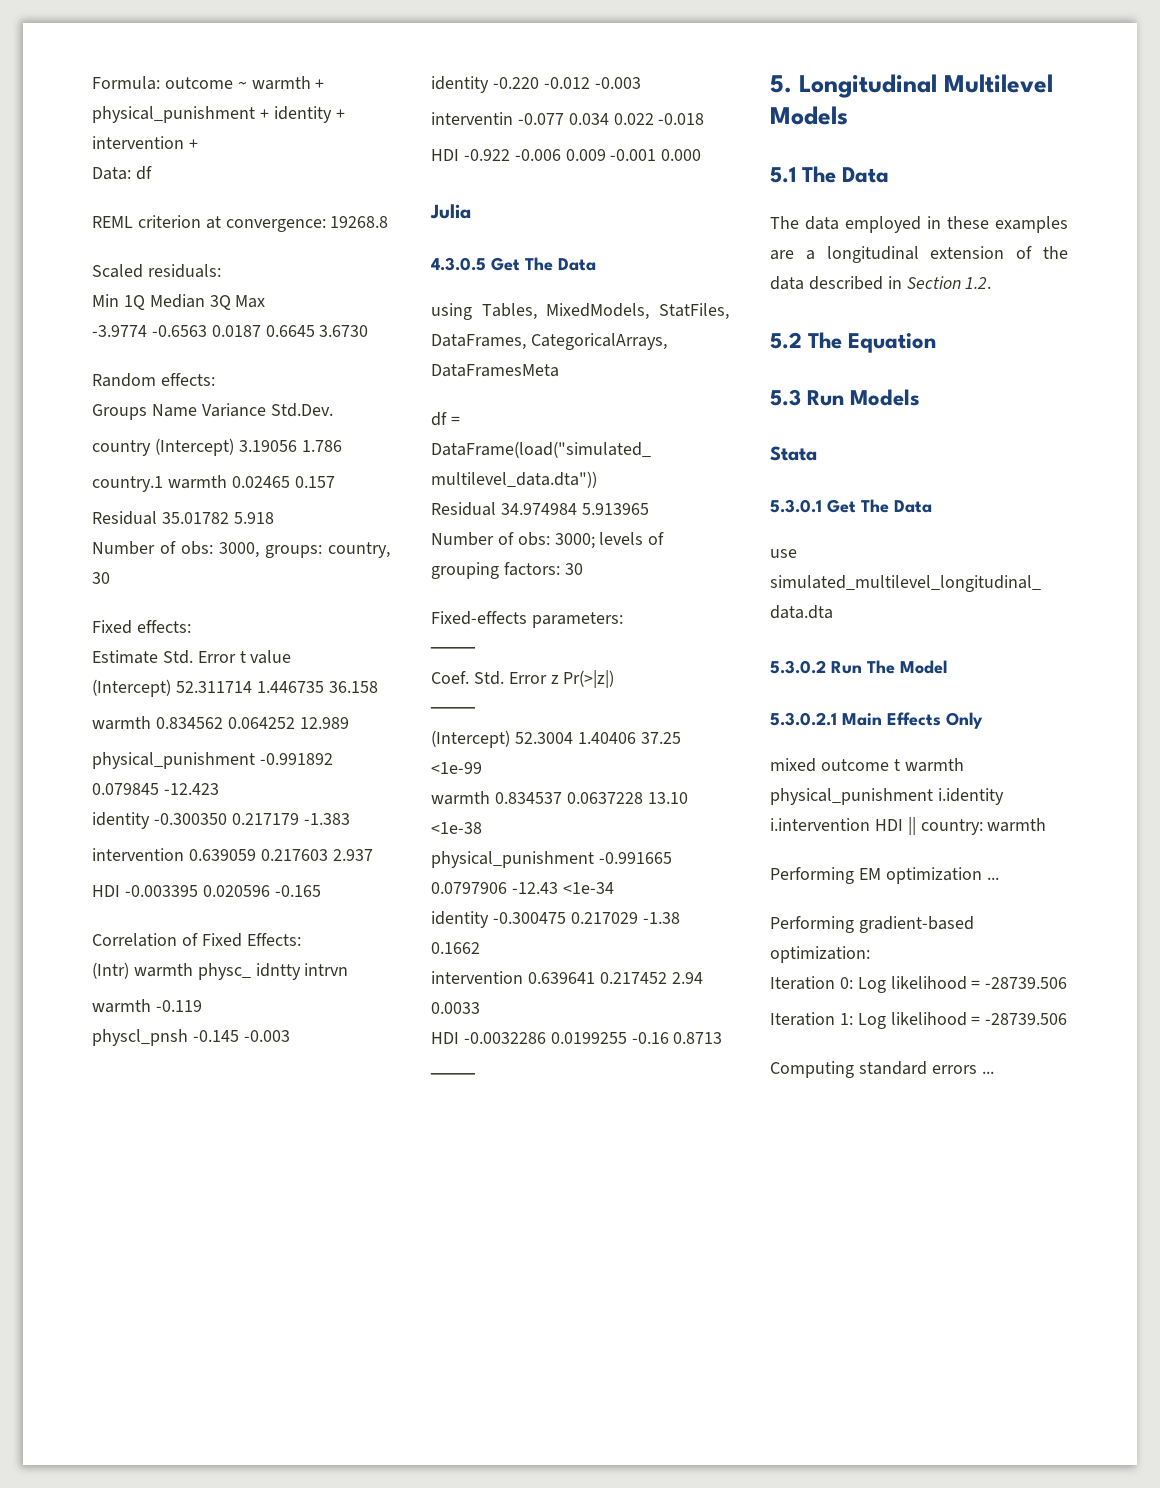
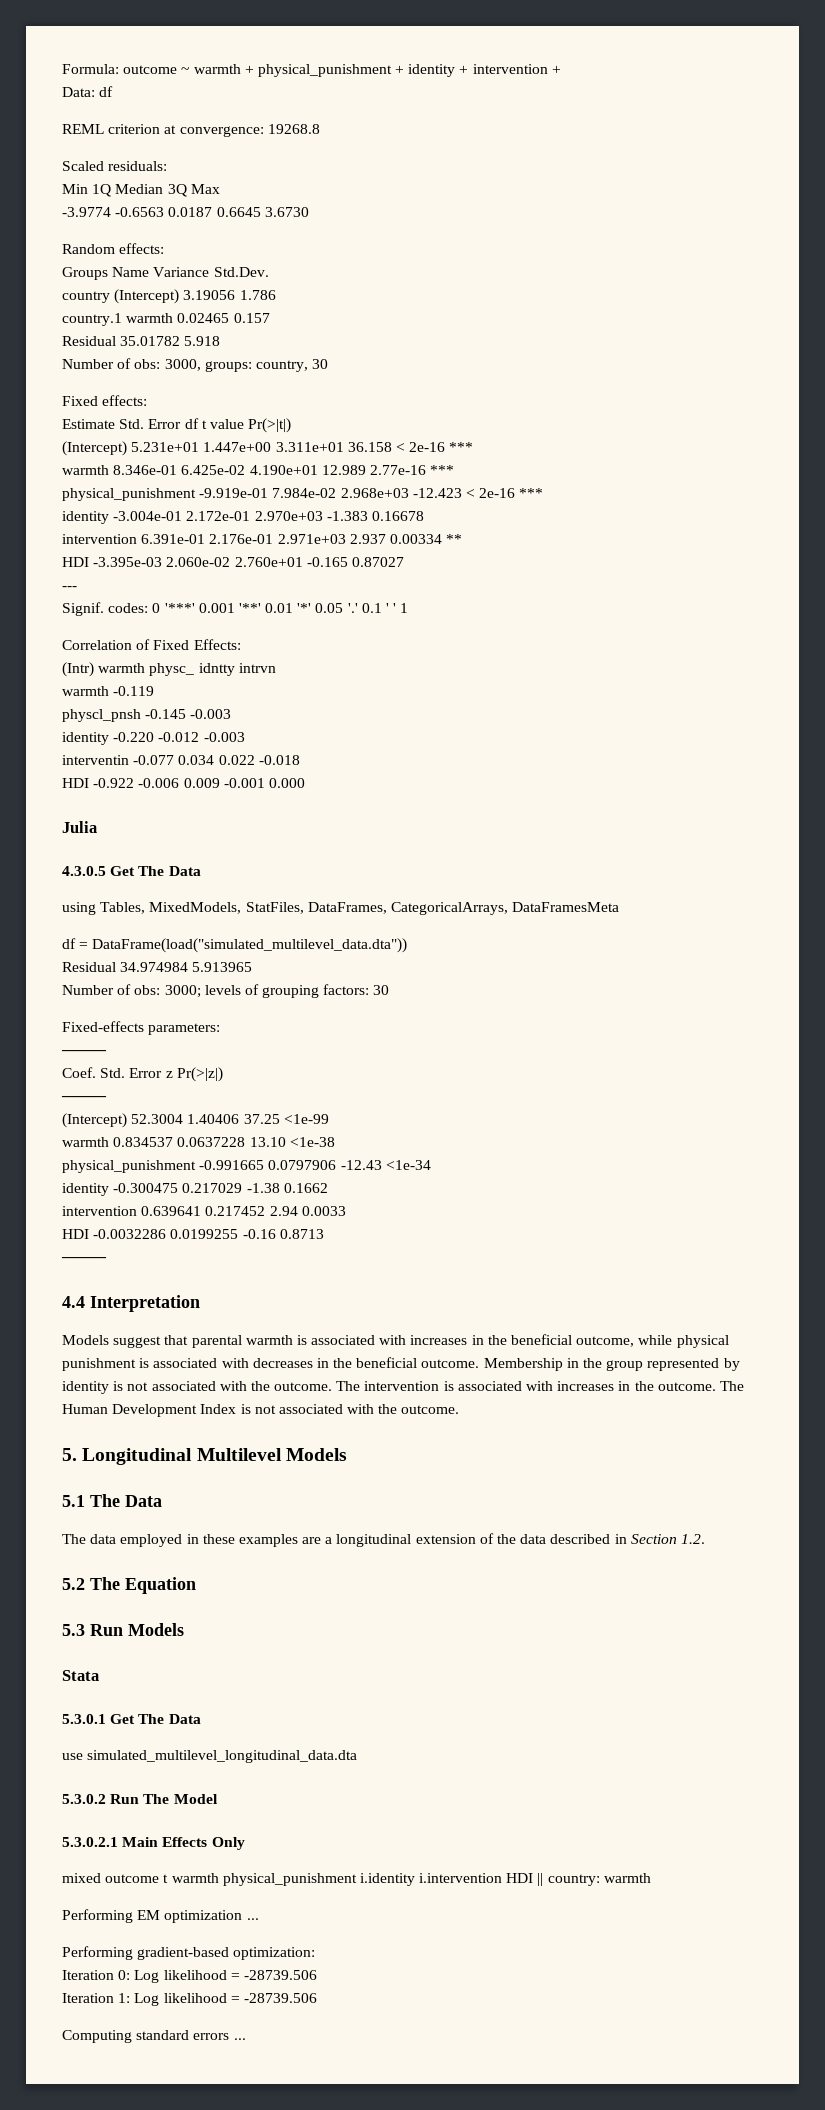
(236, 657) none -> [184,418,199,429] df
[92,679,378,697] [92,716,295,730] // (Intercept) 52.311714 1.446735 36.158 // warmth 0.834562 0.064252 -> [248,418,292,433] [62,441,474,456] [62,465,318,475] Pr(>|t|) // (Intercept) 5.231e+01 1.447e+00 3.311e+01 36.158 < 2e-16 *** // warmth 8.346e-01 6.425e-02 4.190e+01
[92,752,333,769] [92,783,219,795] [92,812,299,829] // physical_punishment -0.991892 0.079845 -12.423 // identity -0.300350 0.217179 -> [369,465,455,475] [62,488,544,501] [62,511,323,524] 2.77e-16 *** // physical_punishment -9.919e-01 7.984e-02 2.968e+03 -12.423 < 2e-16 *** // identity -3.004e-01 2.172e-01 2.970e+03
[92,848,328,861] // intervention 0.639059 0.217603 -> [371,511,424,521] [62,534,346,544] 0.16678 // intervention 6.391e-01 2.176e-01 2.971e+03
[92,885,321,897] // HDI -0.003395 0.020596 -0.165 -> [389,534,463,544] [62,557,404,567] [62,586,77,590] [62,602,409,616] 0.00334 ** // HDI -3.395e-03 2.060e-02 2.760e+01 -0.165 0.87027 // --- // Signif. codes: 0 '***' 0.001 '**' 0.01 '*' 0.05 '.' 0.1 ' ' 1
(476, 1076) none -> [62,1295,200,1312] [62,1334,729,1348] [62,1357,740,1371] [62,1381,744,1394] [62,1404,460,1417] // 4.4 Interpretation // Models suggest that parental warmth is associated with increases in the beneficial outcome, while physical punishment is associated with decreases in the beneficial outcome. Membership in the group represented by identity is not associated with the outcome. The intervention is associated with increases in the outcome. The Human Development Index is not associated with the outcome.

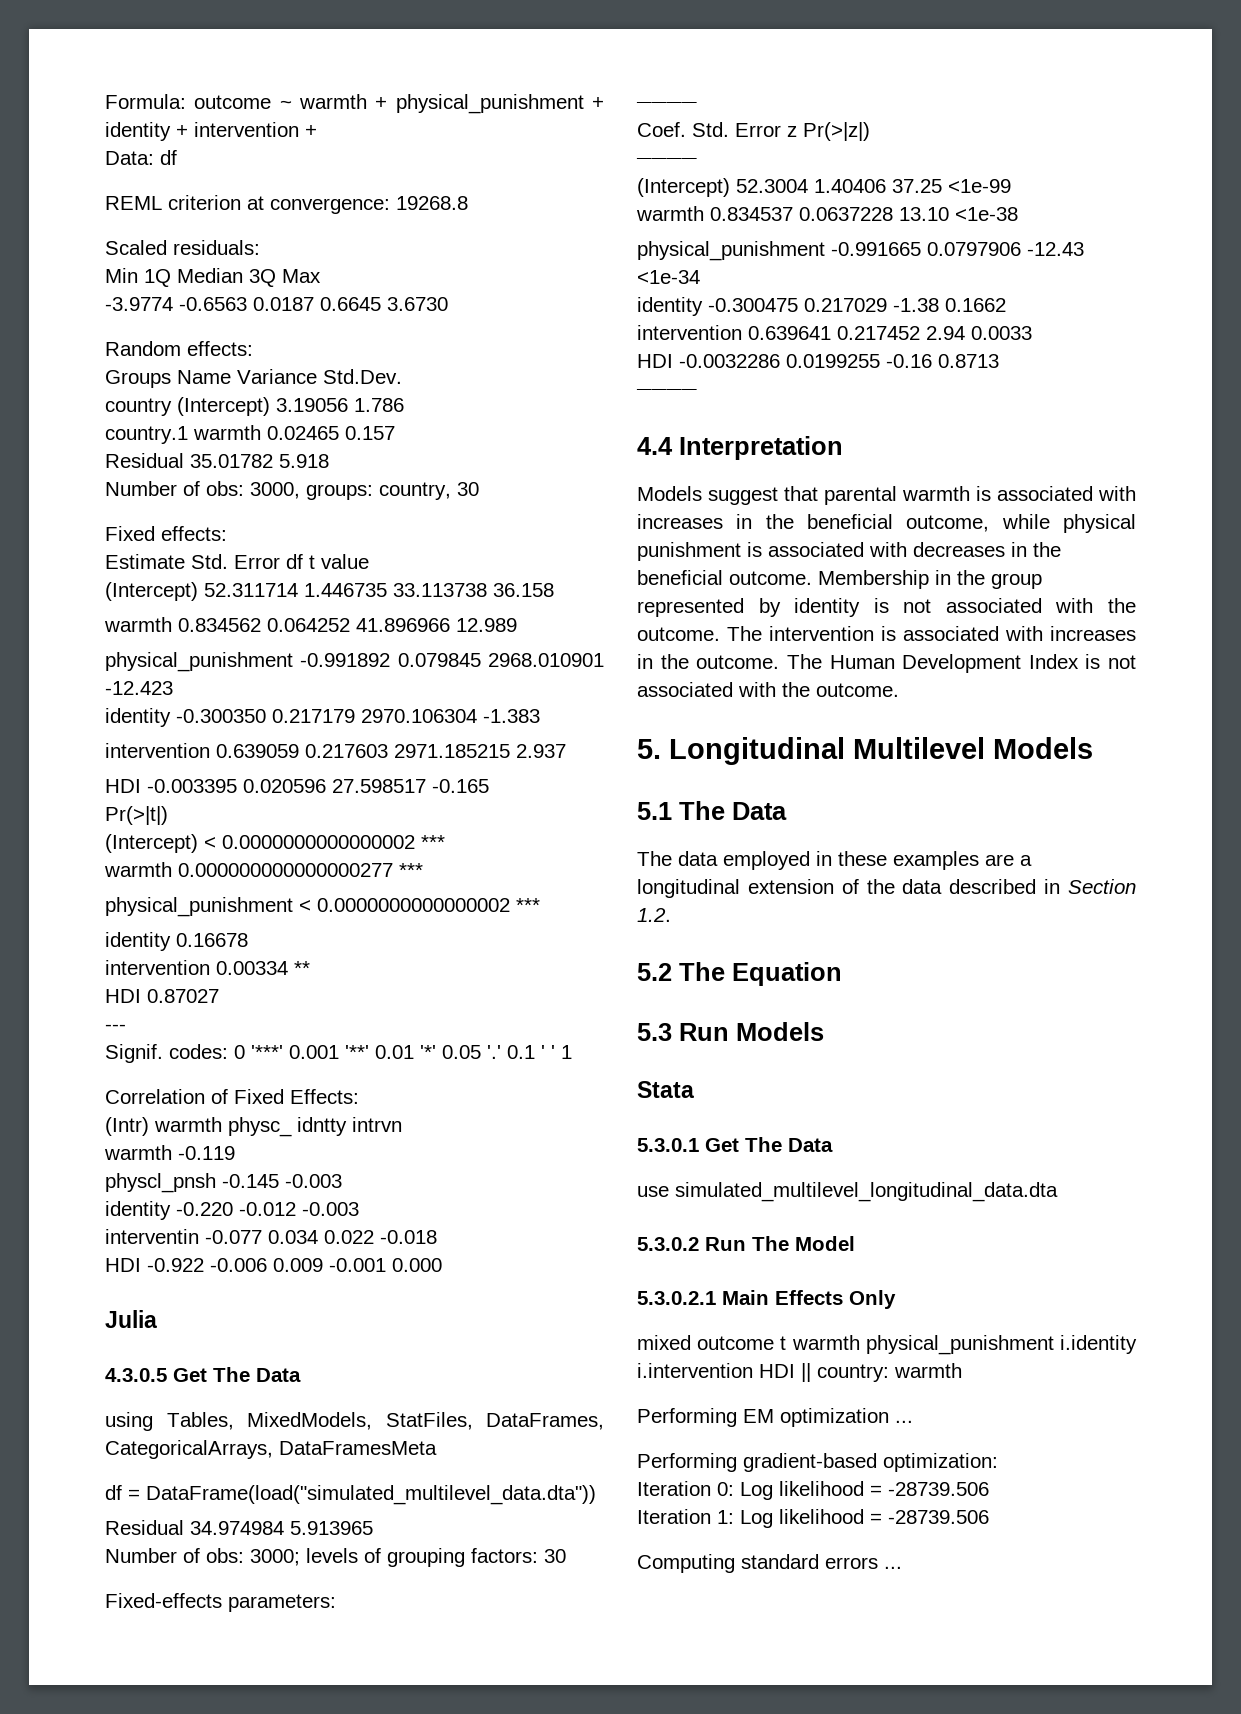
[248,418,292,433] [62,441,474,456] [62,465,455,475] [62,488,544,501] [62,511,424,524] [62,534,386,544] Pr(>|t|) // (Intercept) 5.231e+01 1.447e+00 3.311e+01 36.158 < 2e-16 *** // warmth 8.346e-01 6.425e-02 4.190e+01 12.989 2.77e-16 *** // physical_punishment -9.919e-01 7.984e-02 2.968e+03 -12.423 < 2e-16 *** // identity -3.004e-01 2.172e-01 2.970e+03 -1.383 0.16678 // intervention 6.391e-01 2.176e-01 2.971e+03 2.937 -> [105,582,554,601] [104,617,517,632] [105,652,604,672] [105,681,173,695] [105,708,540,727] [105,743,566,758] [105,779,489,793] [105,806,168,825] [105,834,445,853] [104,862,423,877] [105,897,540,917] [105,932,248,951] [105,960,210,975] // (Intercept) 52.311714 1.446735 33.113738 36.158 // warmth 0.834562 0.064252 41.896966 12.989 // physical_punishment -0.991892 0.079845 2968.010901 -12.423 // identity -0.300350 0.217179 2970.106304 -1.383 // intervention 0.639059 0.217603 2971.185215 2.937 // HDI -0.003395 0.020596 27.598517 -0.165 // Pr(>|t|) // (Intercept) < 0.0000000000000002 *** // warmth 0.000000000000000277 *** // physical_punishment < 0.0000000000000002 *** // identity 0.16678 // intervention
[93,557,348,567] -3.395e-03 2.060e-02 2.760e+01 -0.165 -> (141, 996) none

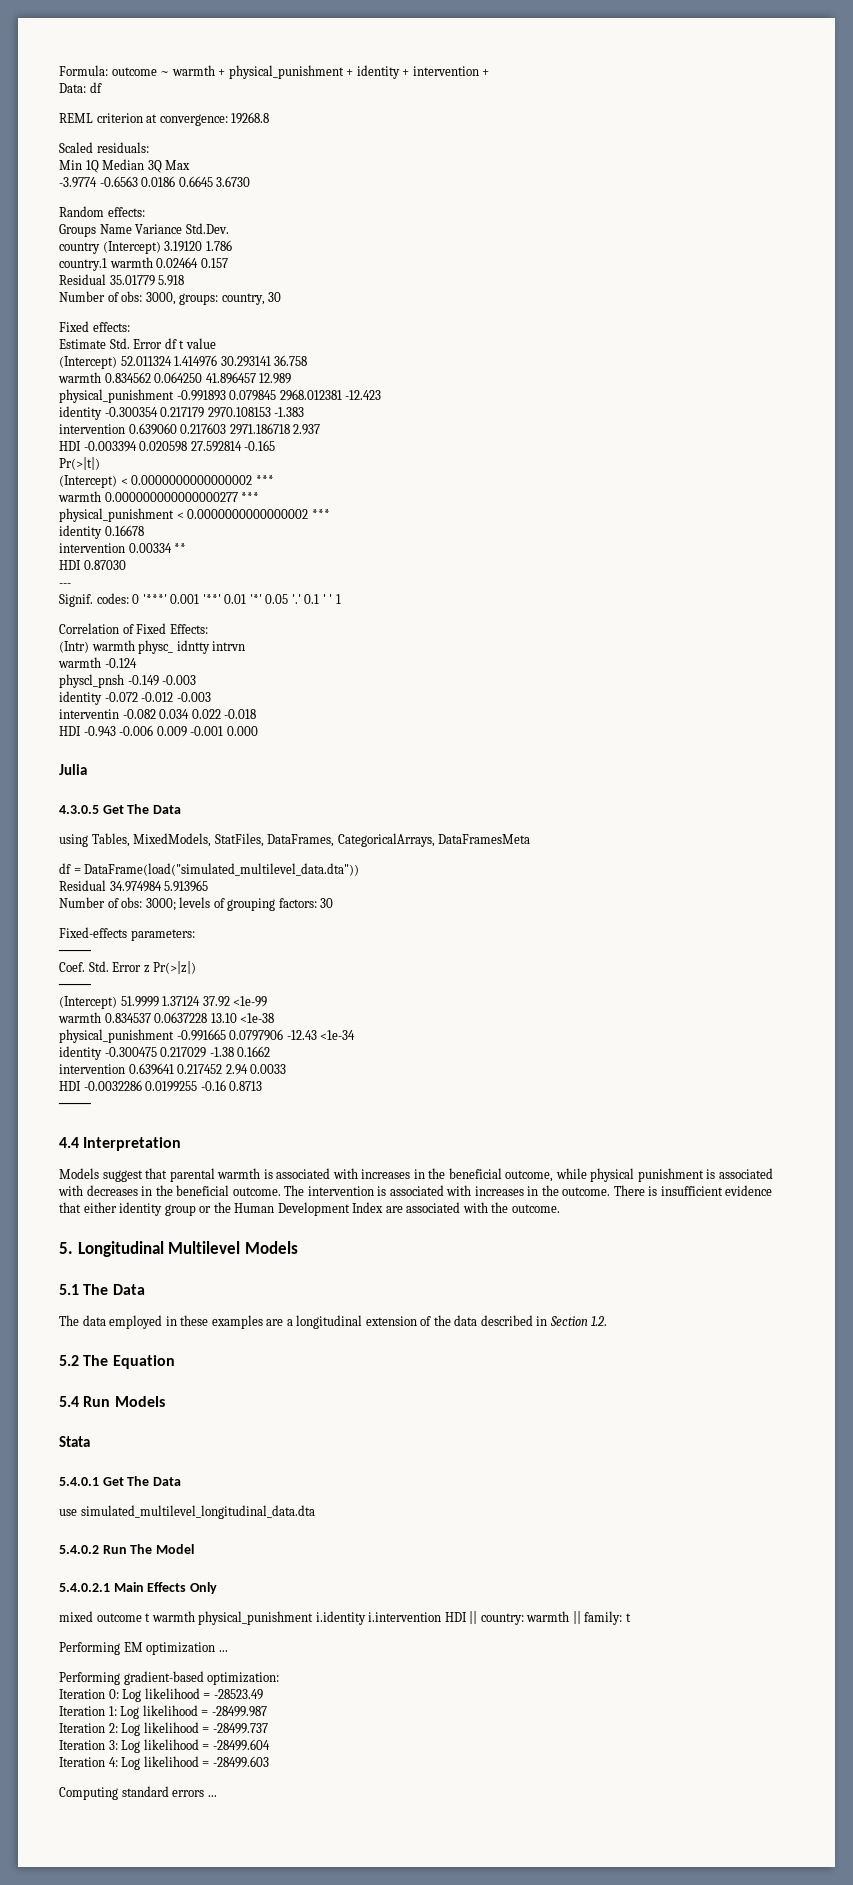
[253,297,314,311] 0.0187 -> [141,176,176,187] 0.0186
[276,398,348,412] 3.19056 -> [164,241,203,252] 3.19120
[267,426,339,440] 0.02465 -> [156,257,199,268] 0.02464
[190,454,273,468] 35.01782 -> [109,275,155,286] 35.01779
[204,583,554,597] 52.311714 1.446735 33.113738 36.158 -> [120,355,308,367] 52.011324 1.414976 30.293141 36.758
[267,618,450,632] 0.064252 41.896966 -> [154,372,256,384] 0.064250 41.896457
[300,653,604,667] -0.991892 0.079845 2968.010901 -> [176,389,342,401] -0.991893 0.079845 2968.012381
[176,709,477,723] -0.300350 0.217179 2970.106304 -> [104,407,271,418] -0.300354 0.217179 2970.108153
[216,744,510,758] 0.639059 0.217603 2971.185215 -> [128,423,290,435] 0.639060 0.217603 2971.186718
[147,779,426,793] -0.003395 0.020596 27.598517 -> [83,441,242,452] -0.003394 0.020598 27.592814
[147,989,219,1003] 0.87027 -> [83,560,126,570] 0.87030
[178,1146,235,1160] -0.119 -> [104,658,137,668] -0.124
[222,1174,279,1188] -0.145 -> [127,675,159,686] -0.149
[176,1202,233,1216] -0.220 -> [104,692,138,702] -0.072
[205,1230,262,1244] -0.077 -> [122,709,156,719] -0.082
[147,1258,204,1272] -0.922 -> [83,726,116,737] -0.943
[736,179,942,193] 52.3004 1.40406 37.25 -> [120,996,230,1007] 51.9999 1.37124 37.92
[818,570,1042,589] [637,598,1136,617] [637,627,720,641] Membership in the group represented by identity is not associated with the outcome. -> (281, 1191) none
[786,654,822,669] The -> [613,1185,773,1196] [59,1202,231,1216] There is insufficient evidence that either identity group or the
[1085,654,1136,669] is not -> [385,1206,403,1213] are
[637,1023,672,1041] 5.3 -> [59,1396,79,1407] 5.4
[637,1138,699,1152] 5.3.0.1 -> [59,1477,99,1486] 5.4.0.1
[637,1237,699,1251] 5.3.0.2 -> [59,1545,99,1554] 5.4.0.2
[637,1291,716,1305] 5.3.0.2.1 -> [59,1583,110,1592] 5.4.0.2.1
(962, 1370) none -> [572,1611,631,1625] || family: t
[888,1482,989,1496] -28739.506 -> [213,1689,263,1700] -28523.49
[888,1510,989,1524] -28739.506 -> [211,1706,267,1717] [59,1722,268,1736] [59,1739,270,1753] [59,1756,269,1770] -28499.987 // Iteration 2: Log likelihood = -28499.737 // Iteration 3: Log likelihood = -28499.604 // Iteration 4: Log likelihood = -28499.603

